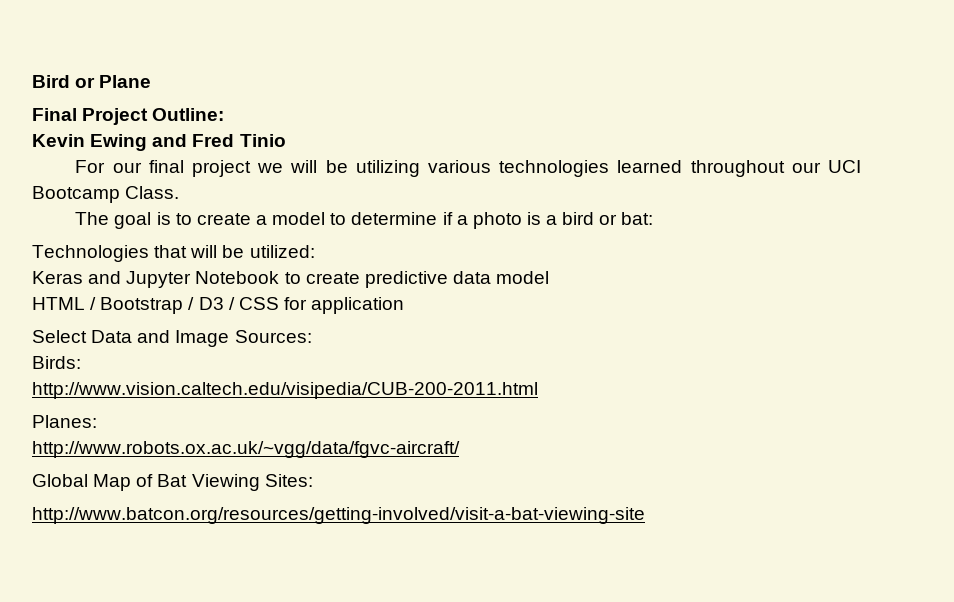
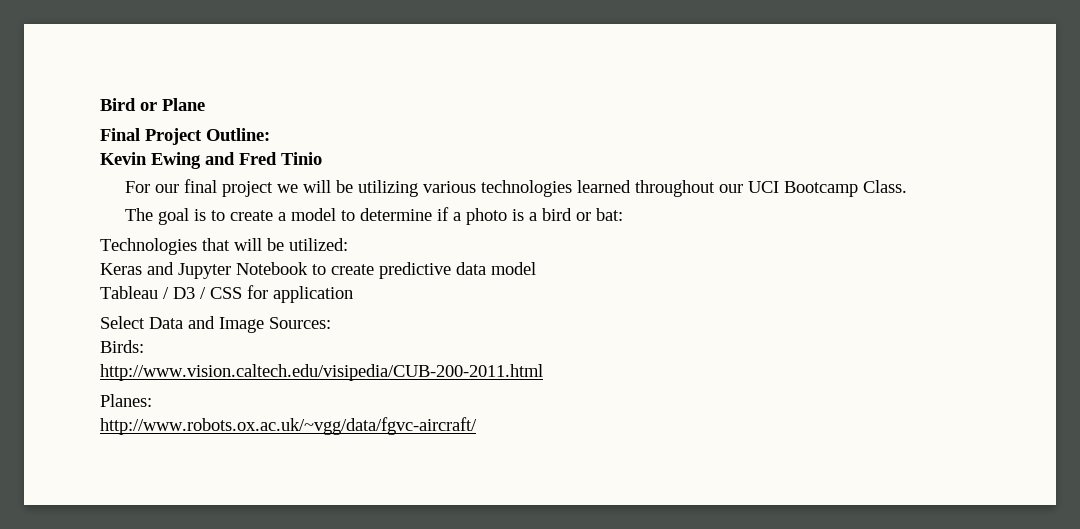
[32,297,184,314] HTML / Bootstrap -> [100,286,158,299] Tableau
[32,474,313,491] [32,507,645,524] // Global Map of Bat Viewing Sites: // http://www.batcon.org/resources/getting-involved/visit-a-bat-viewing-site -> (477, 426) none

